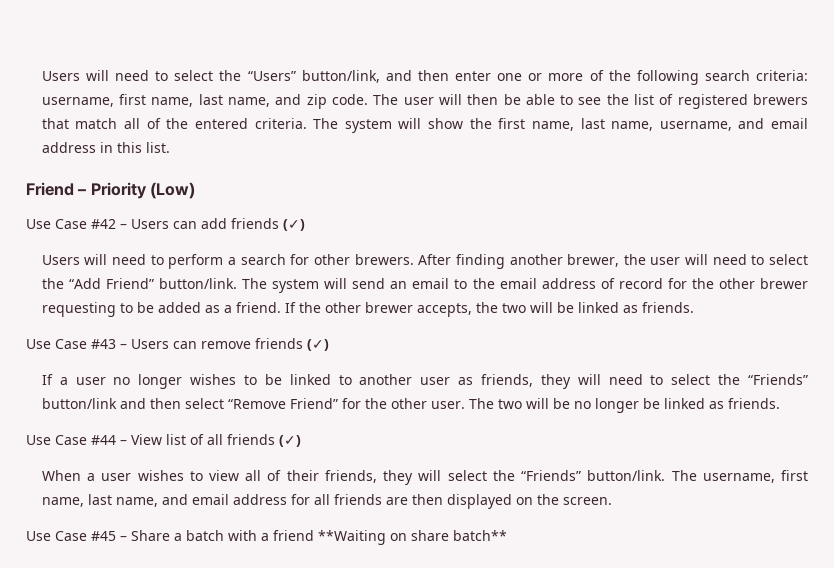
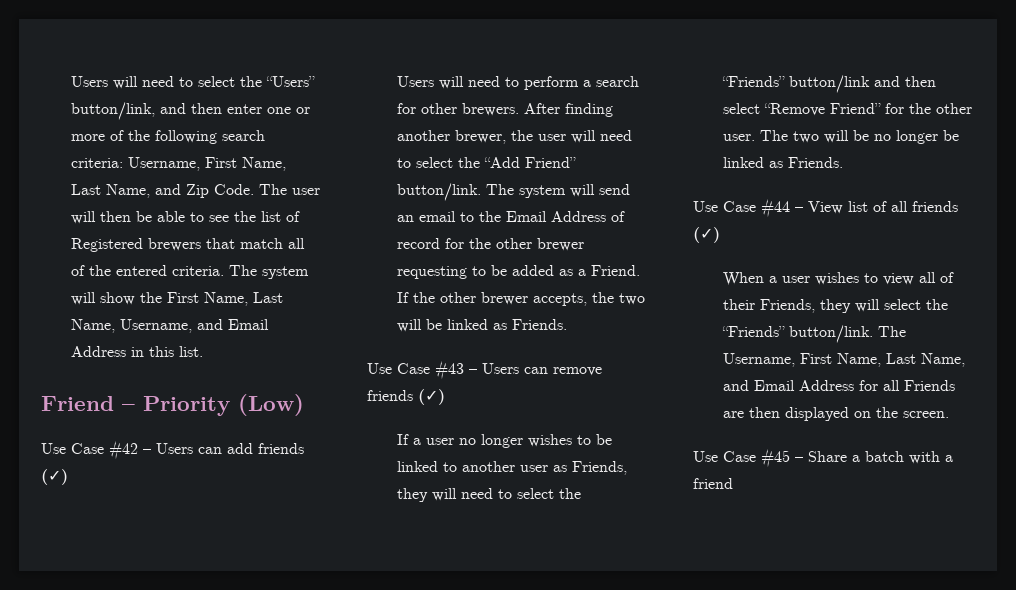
[41,94,368,109] username, first name, last name, and zip code. -> [128,157,287,171] [71,184,255,198] Username, First Name, Last Name, and Zip Code.
[677,94,748,109] registered -> [71,238,144,252] Registered
[498,118,808,131] [41,142,96,153] first name, last name, username, and email address -> [167,292,284,306] [71,319,270,333] [71,346,127,357] First Name, Last Name, Username, and Email Address
[499,278,596,289] email address -> [506,211,607,222] Email Address
[235,302,281,313] friend. -> [591,265,641,276] Friend.
[641,302,694,313] friends. -> [512,319,568,330] Friends.
[480,374,533,387] friends, -> [572,461,628,475] Friends,
[727,398,780,409] friends. -> [788,157,844,168] Friends.
[324,470,377,483] friends, -> [760,299,816,313] Friends,
[702,470,808,483] [41,494,287,507] username, first name, last name, and email address -> [723,353,966,367] [723,380,855,391] Username, First Name, Last Name, and Email Address
[333,494,382,505] friends -> [904,380,956,391] Friends
[318,530,507,545] **Waiting on share batch** -> (733, 483) none

